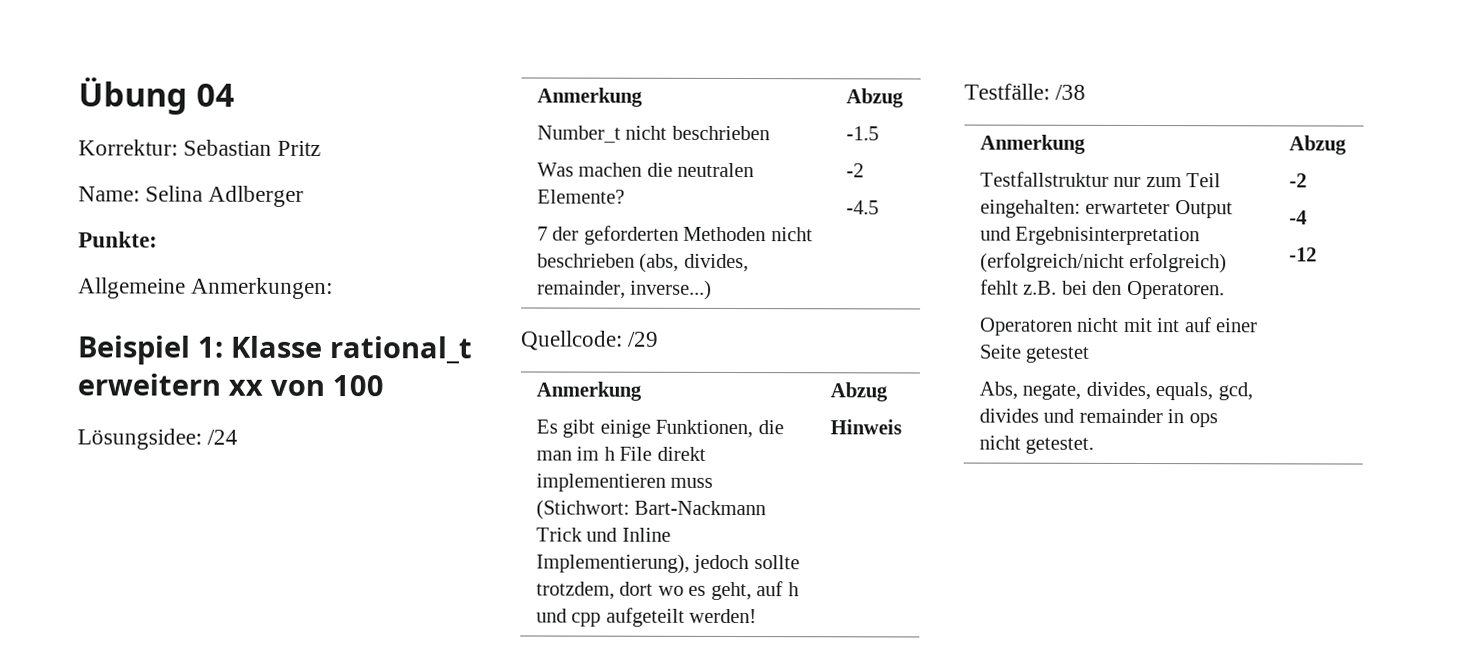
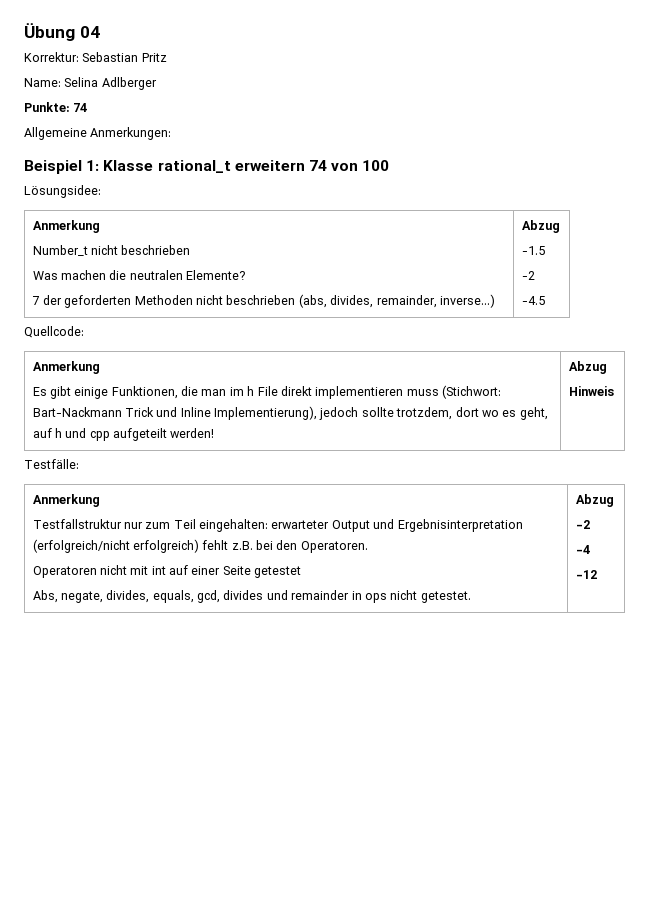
(158, 239) none -> [73,103,88,112] 74
[228,379,263,396] xx -> [308,160,327,171] 74
[207,429,239,445] /24 -> (101, 191) none
[627,331,660,347] /29 -> (84, 332) none
[1055,84,1087,100] /38 -> (79, 464) none

